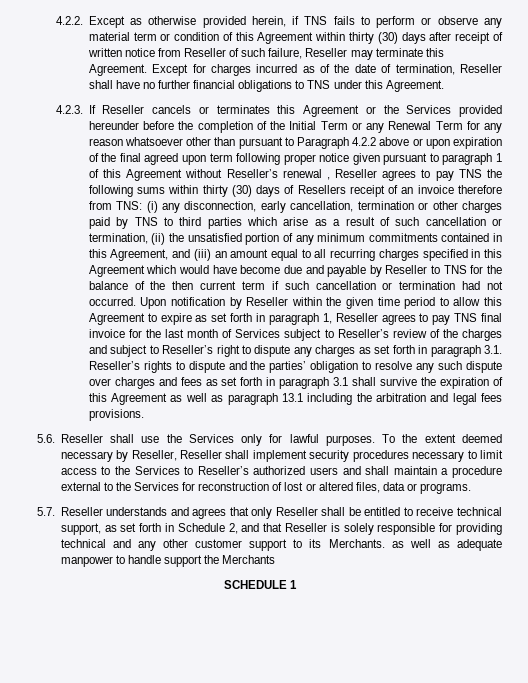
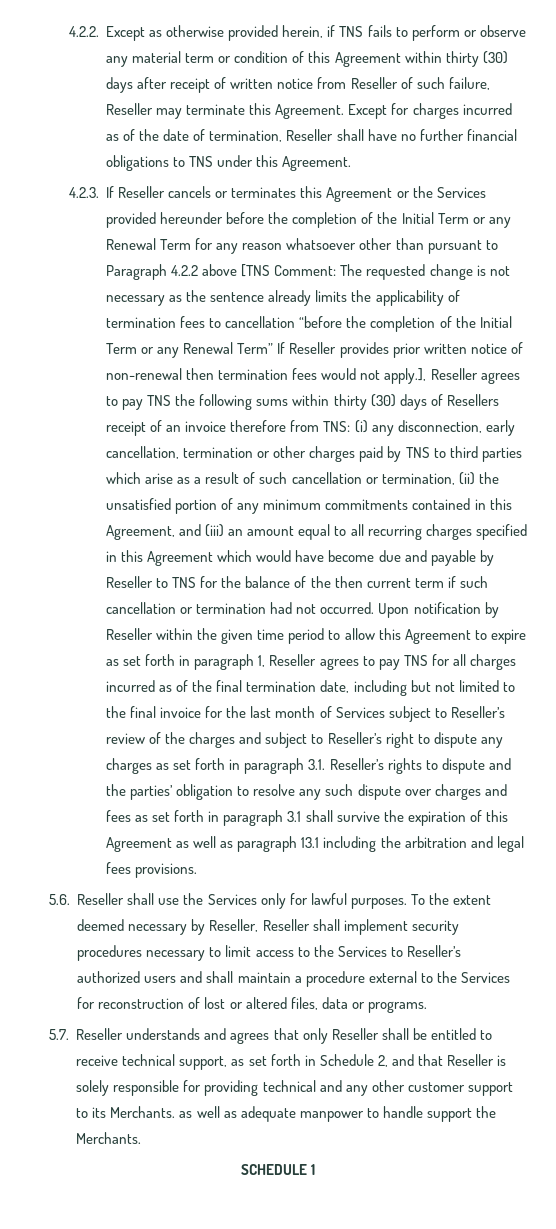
[412,137,503,149] [88,153,503,165] [88,169,330,181] or upon expiration of the final agreed upon term following proper notice given pursuant to paragraph 1 of this Agreement without Reseller’s renewal , -> [241,264,510,280] [106,290,460,306] [106,316,512,332] [106,342,523,358] [106,368,427,384] [TNS Comment: The requested change is not necessary as the sentence already limits the applicability of termination fees to cancellation “before the completion of the Initial Term or any Renewal Term” If Reseller provides prior written notice of non-renewal then termination fees would not apply.],
(478, 317) none -> [431,654,516,670] [106,680,515,696] [106,706,127,718] for all charges incurred as of the final termination date, including but not limited to the
[222,555,276,564] Merchants -> [76,1132,142,1144] Merchants.

